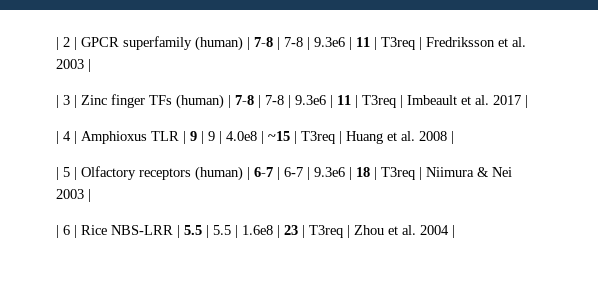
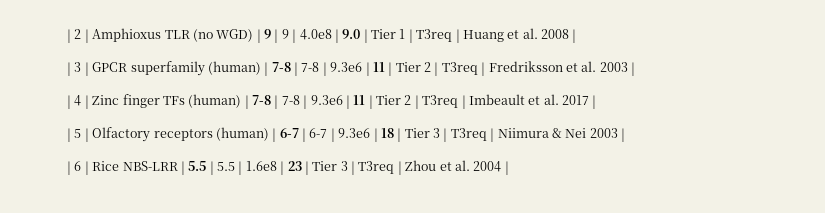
(77, 43) none -> [92,28,577,43] [67,62,89,76] Amphioxus TLR (no WGD) | 9 | 9 | 4.0e8 | 9.0 | Tier 1 | T3req | Huang et al. 2008 | // | 3 |
(377, 43) none -> [395,62,439,76] Tier 2 |
[63,95,70,105] 3 -> [74,95,82,106] 4
(358, 101) none -> [376,95,419,109] Tier 2 |
[56,131,454,144] // | 4 | Amphioxus TLR | 9 | 9 | 4.0e8 | ~15 | T3req | Huang et al. 2008 | -> (597, 102) none
(377, 173) none -> [404,128,448,142] Tier 3 |
(305, 231) none -> [312,161,355,175] Tier 3 |

